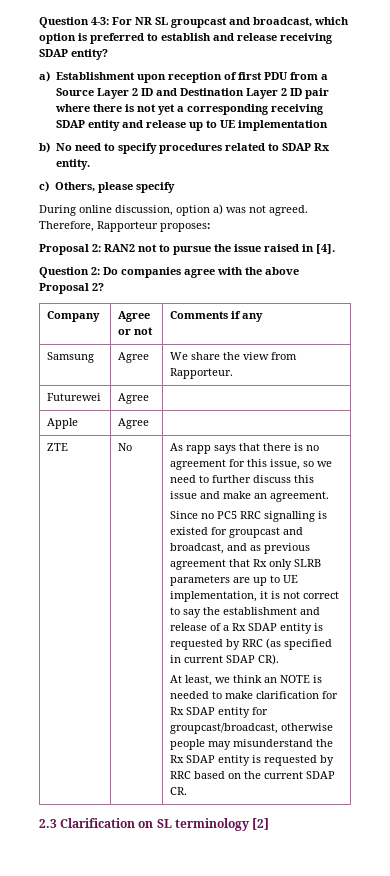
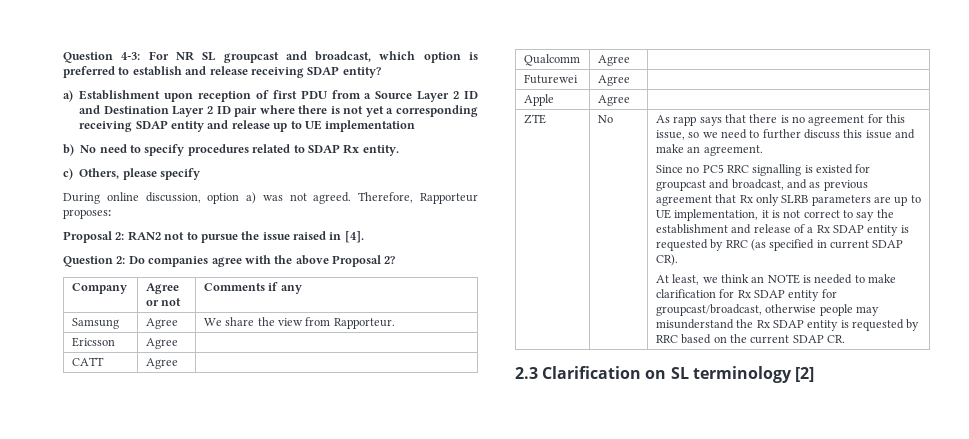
(234, 373) none -> [71,337,115,347] [145,338,178,349] [71,357,104,366] [145,358,178,369] [523,54,580,66] [597,55,630,66] // Ericsson | Agree | // CATT | Agree | // Qualcomm | Agree |

